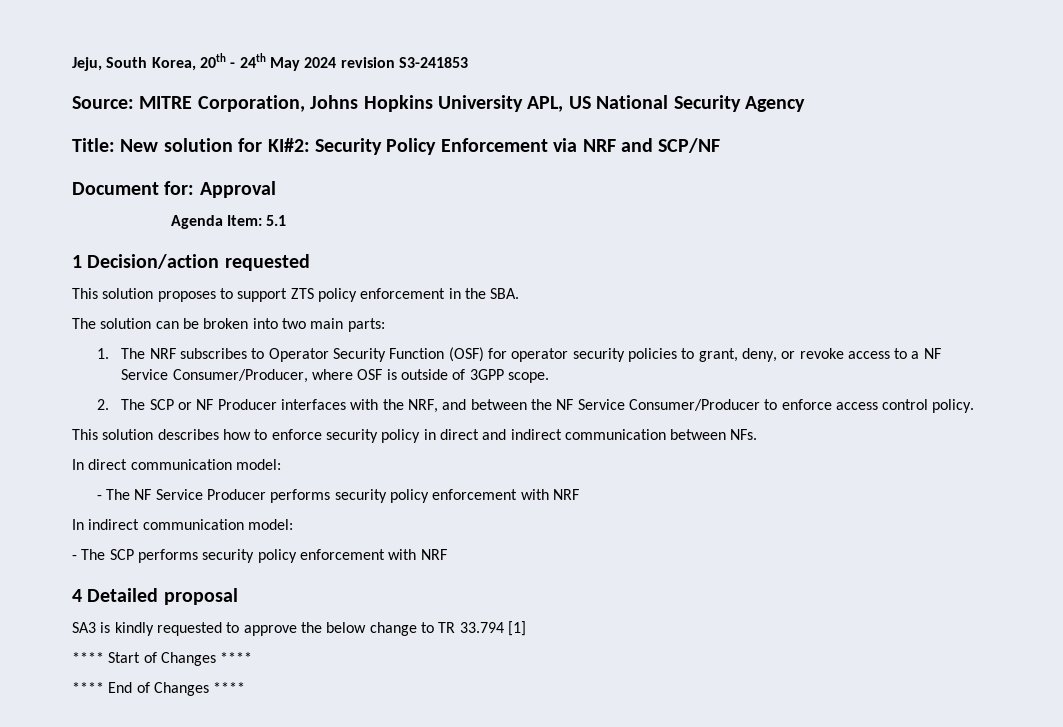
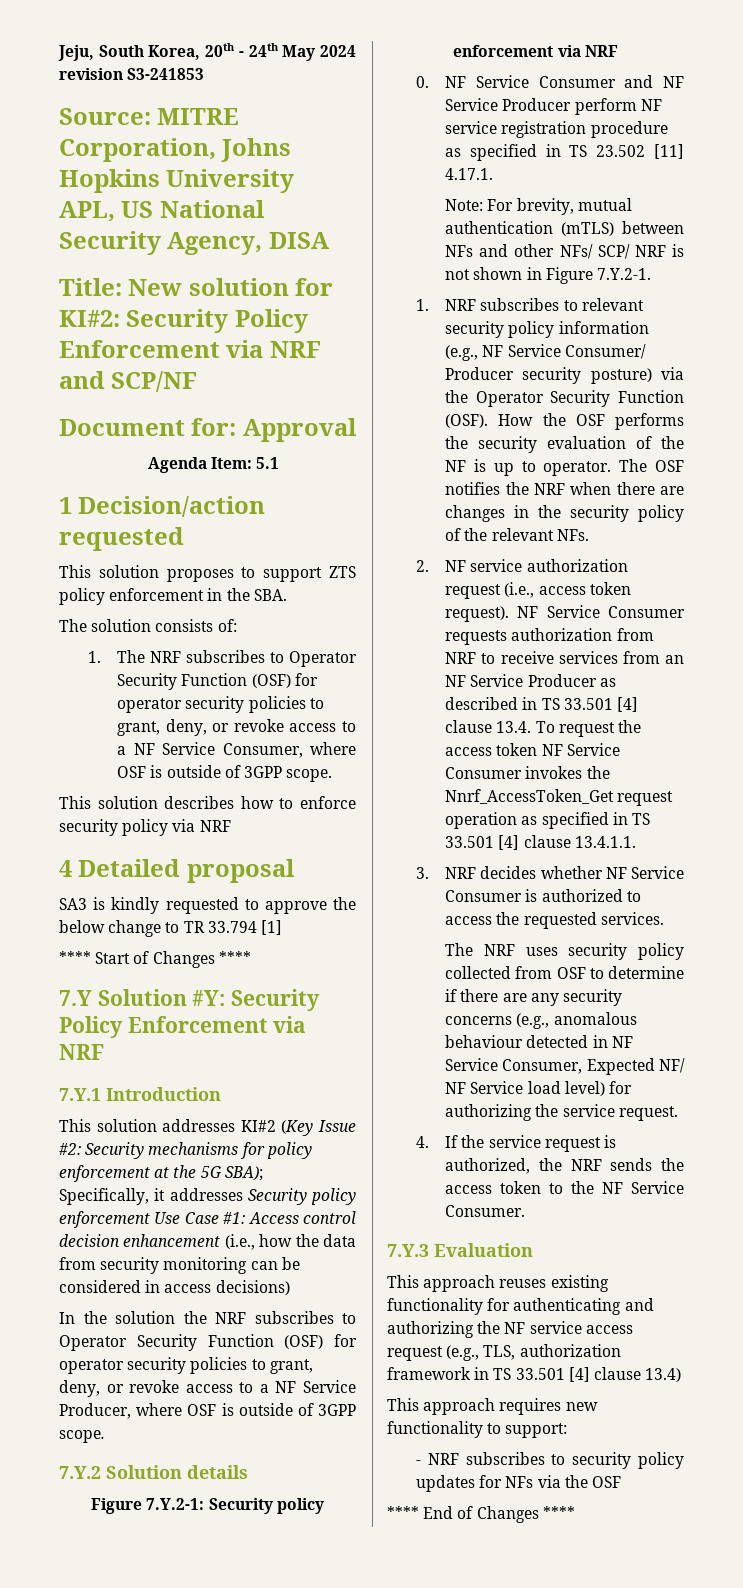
[744,96,805,112] Agency -> [167,232,330,255] Agency, DISA
[155,318,385,332] can be broken into two main parts: -> [155,619,237,632] consists of:
[172,369,549,383] [96,399,975,413] Consumer/Producer, where OSF is outside of 3GPP scope. // 2. The SCP or NF Producer interfaces with the NRF, and between the NF Service Consumer/Producer to enforce access control policy. -> [222,742,356,758] [117,765,333,782] Consumer, where OSF is outside of 3GPP scope.
[423,429,758,440] [72,459,281,470] [96,489,579,503] [72,519,293,530] [72,549,417,563] in direct and indirect communication between NFs. // In direct communication model: // - The NF Service Producer performs security policy enforcement with NRF // In indirect communication model: // - The SCP performs security policy enforcement with -> [172,819,196,832] via
(253, 657) none -> [59,989,321,1011] [59,1016,307,1038] [59,1044,104,1060] [59,1087,221,1101] [59,1119,356,1136] [59,1142,312,1159] [59,1165,263,1182] [59,1188,356,1205] [59,1211,356,1228] [59,1234,356,1250] [59,1257,300,1274] [59,1280,290,1295] [59,1311,356,1324] [59,1334,357,1351] [59,1357,313,1374] [59,1380,356,1397] [59,1403,356,1419] [59,1430,105,1443] [59,1465,248,1479] [91,1498,324,1514] [453,45,618,57] [416,75,684,88] [445,98,662,115] [445,121,668,138] [445,144,684,161] [445,168,494,180] [445,198,632,215] [445,221,684,236] [445,244,684,259] [445,267,651,284] [416,298,644,311] [445,321,649,338] [445,344,646,361] [445,367,684,384] [445,390,684,407] [445,413,684,430] [445,436,684,453] [445,459,684,476] [445,482,684,495] [445,505,684,522] [445,528,589,541] [416,559,628,572] [445,582,631,599] [445,605,685,622] [445,628,654,645] [445,651,684,664] [445,674,616,687] [445,697,638,712] [445,720,641,737] [445,743,620,756] [445,766,610,779] [445,789,674,806] [445,812,650,829] [445,835,636,850] [416,866,684,879] [445,889,641,902] [445,912,664,929] [445,943,684,960] [445,966,684,979] [445,989,622,1006] [445,1012,637,1029] [445,1035,633,1048] [445,1058,685,1075] [445,1081,632,1096] [445,1104,678,1121] [416,1135,616,1152] [445,1158,684,1174] [445,1181,684,1194] [445,1205,526,1217] [387,1243,533,1257] [387,1275,609,1292] [387,1298,654,1315] [387,1321,633,1338] [387,1344,621,1361] [387,1367,682,1382] [387,1398,598,1415] [387,1421,568,1438] [416,1452,684,1469] [416,1475,622,1492] // 7.Y Solution #Y: Security Policy Enforcement via NRF // 7.Y.1 Introduction // This solution addresses KI#2 (Key Issue #2: Security mechanisms for policy enforcement at the 5G SBA); Specifically, it addresses Security policy enforcement Use Case #1: Access control decision enhancement (i.e., how the data from security monitoring can be considered in access decisions) // In the solution the NRF subscribes to Operator Security Function (OSF) for operator security policies to grant, deny, or revoke access to a NF Service Producer, where OSF is outside of 3GPP scope. // 7.Y.2 Solution details // Figure 7.Y.2-1: Security policy enforcement via NRF // 0. NF Service Consumer and NF Service Producer perform NF service registration procedure as specified in TS 23.502 [11] 4.17.1. // Note: For brevity, mutual authentication (mTLS) between NFs and other NFs/ SCP/ NRF is not shown in Figure 7.Y.2-1. // 1. NRF subscribes to relevant security policy information (e.g., NF Service Consumer/ Producer security posture) via the Operator Security Function (OSF). How the OSF performs the security evaluation of the NF is up to operator. The OSF notifies the NRF when there are changes in the security policy of the relevant NFs. // 2. NF service authorization request (i.e., access token request). NF Service Consumer requests authorization from NRF to receive services from an NF Service Producer as described in TS 33.501 [4] clause 13.4. To request the access token NF Service Consumer invokes the Nnrf_AccessToken_Get request operation as specified in TS 33.501 [4] clause 13.4.1.1. // 3. NRF decides whether NF Service Consumer is authorized to access the requested services. // The NRF uses security policy collected from OSF to determine if there are any security concerns (e.g., anomalous behaviour detected in NF Service Consumer, Expected NF/ NF Service load level) for authorizing the service request. // 4. If the service request is authorized, the NRF sends the access token to the NF Service Consumer. // 7.Y.3 Evaluation // This approach reuses existing functionality for authenticating and authorizing the NF service access request (e.g., TLS, authorization framework in TS 33.501 [4] clause 13.4) // This approach requires new functionality to support: // - NRF subscribes to security policy updates for NFs via the OSF

